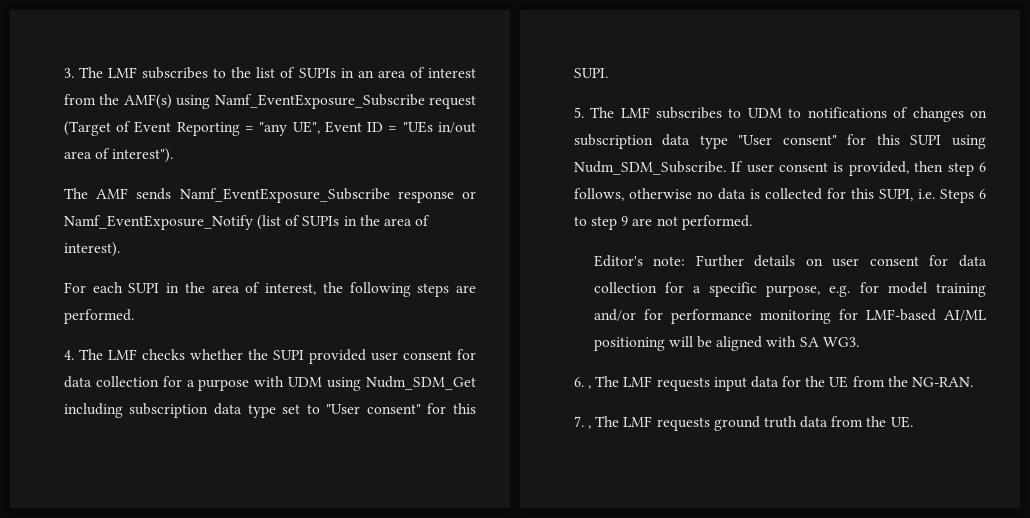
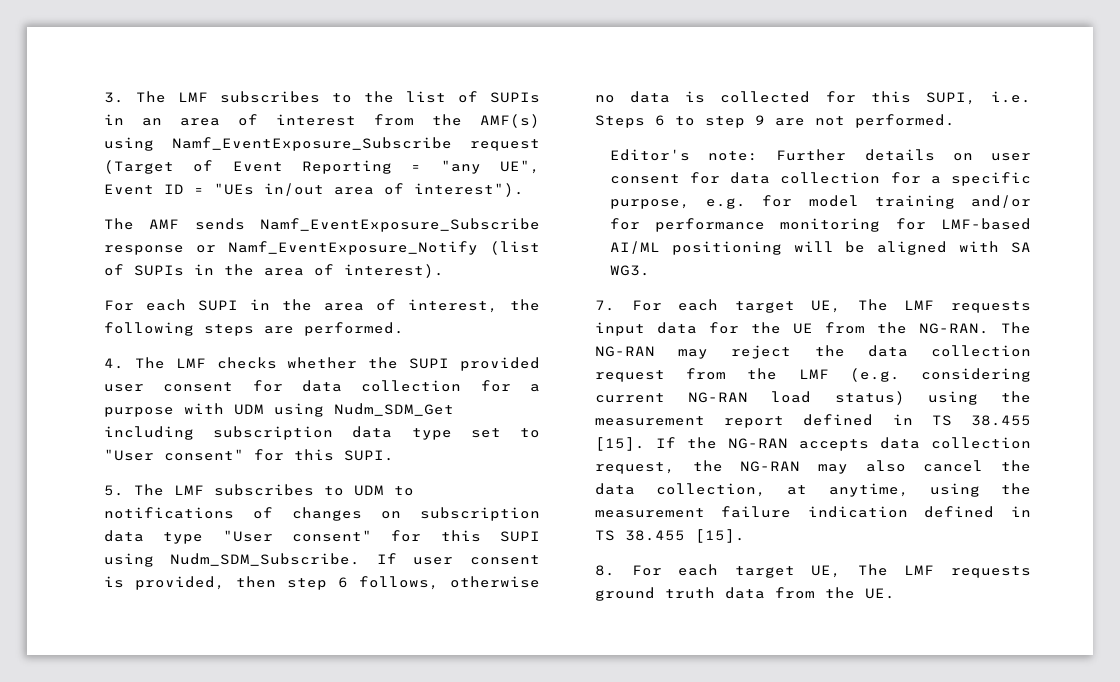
[573,377,591,389] 6. , -> [594,299,842,313] 7. For each target UE,
[573,416,591,429] // 7. , -> [1001,322,1031,334] [594,345,1031,359] [594,368,1031,382] [594,391,1031,405] [594,414,1031,428] [594,437,1031,451] [594,460,1031,474] [594,483,1031,497] [594,506,1031,518] [594,529,745,543] [594,564,842,578] The NG-RAN may reject the data collection request from the LMF (e.g. considering current NG-RAN load status) using the measurement report defined in TS 38.455 [15]. If the NG-RAN accepts data collection request, the NG-RAN may also cancel the data collection, at anytime, using the measurement failure indication defined in TS 38.455 [15]. // 8. For each target UE,

